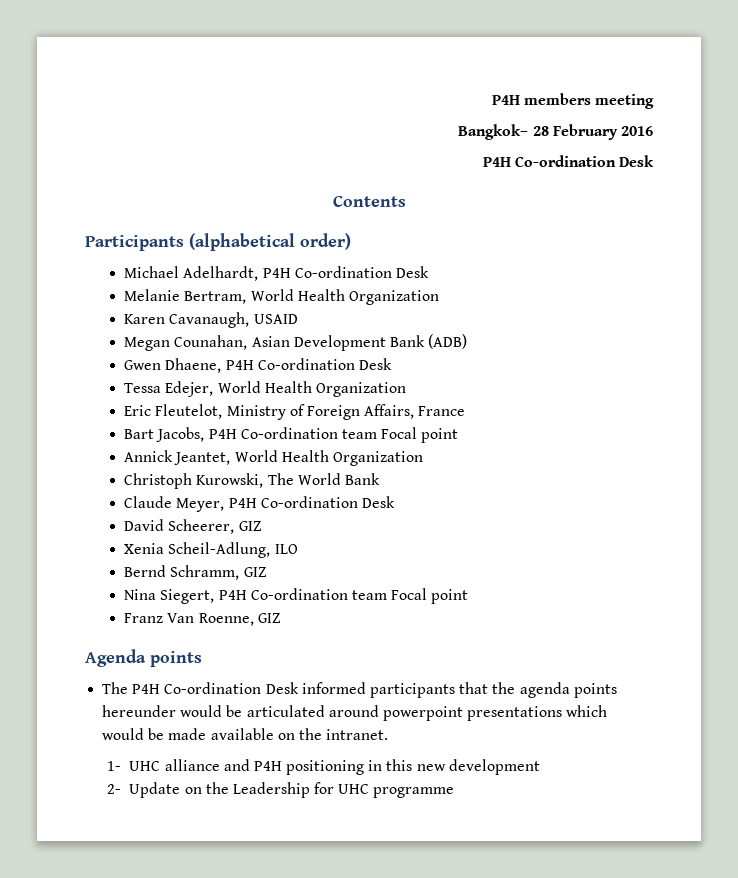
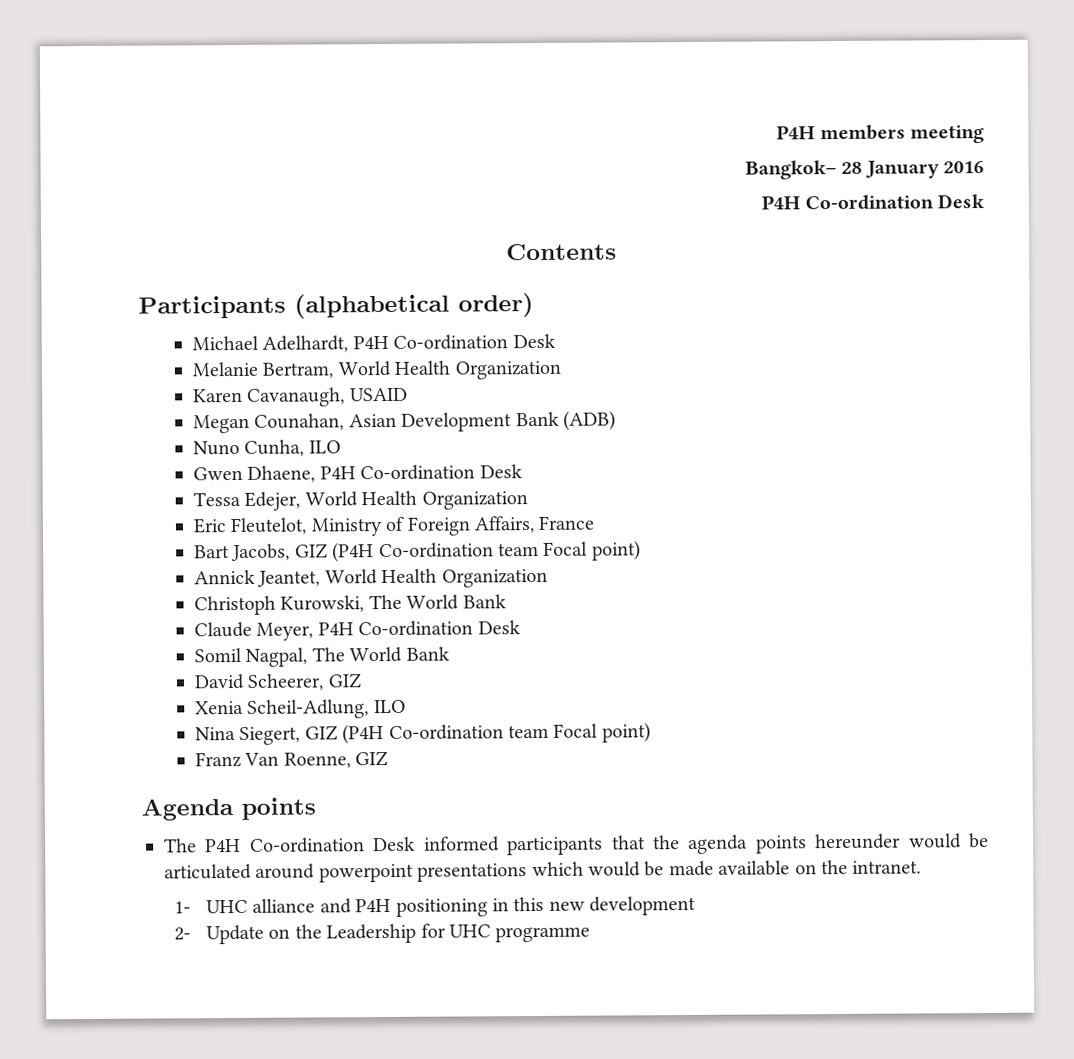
[552,124,618,140] February -> [864,160,940,179] January
(468, 341) none -> [193,439,341,457] // Nuno Cunha, ILO
[208,427,459,443] P4H Co-ordination team Focal point -> [294,540,641,563] GIZ (P4H Co-ordination team Focal point)
(395, 502) none -> [194,646,450,667] // Somil Nagpal, The World Bank
[124,565,266,580] // Bernd Schramm, GIZ -> (406, 706) none
[218,588,469,604] P4H Co-ordination team Focal point -> [304,722,651,745] GIZ (P4H Co-ordination team Focal point)

